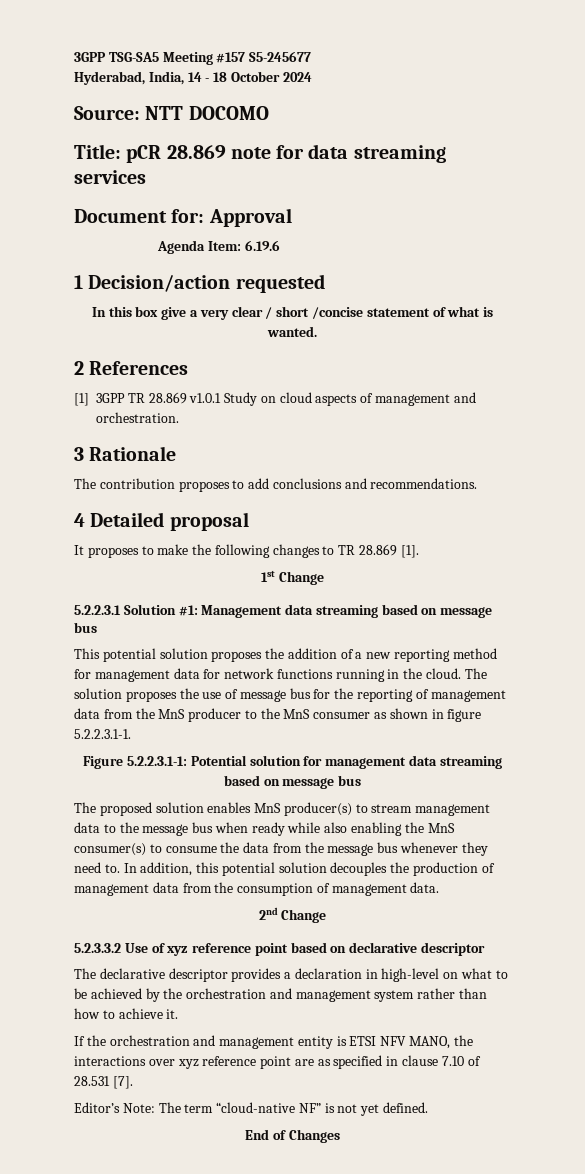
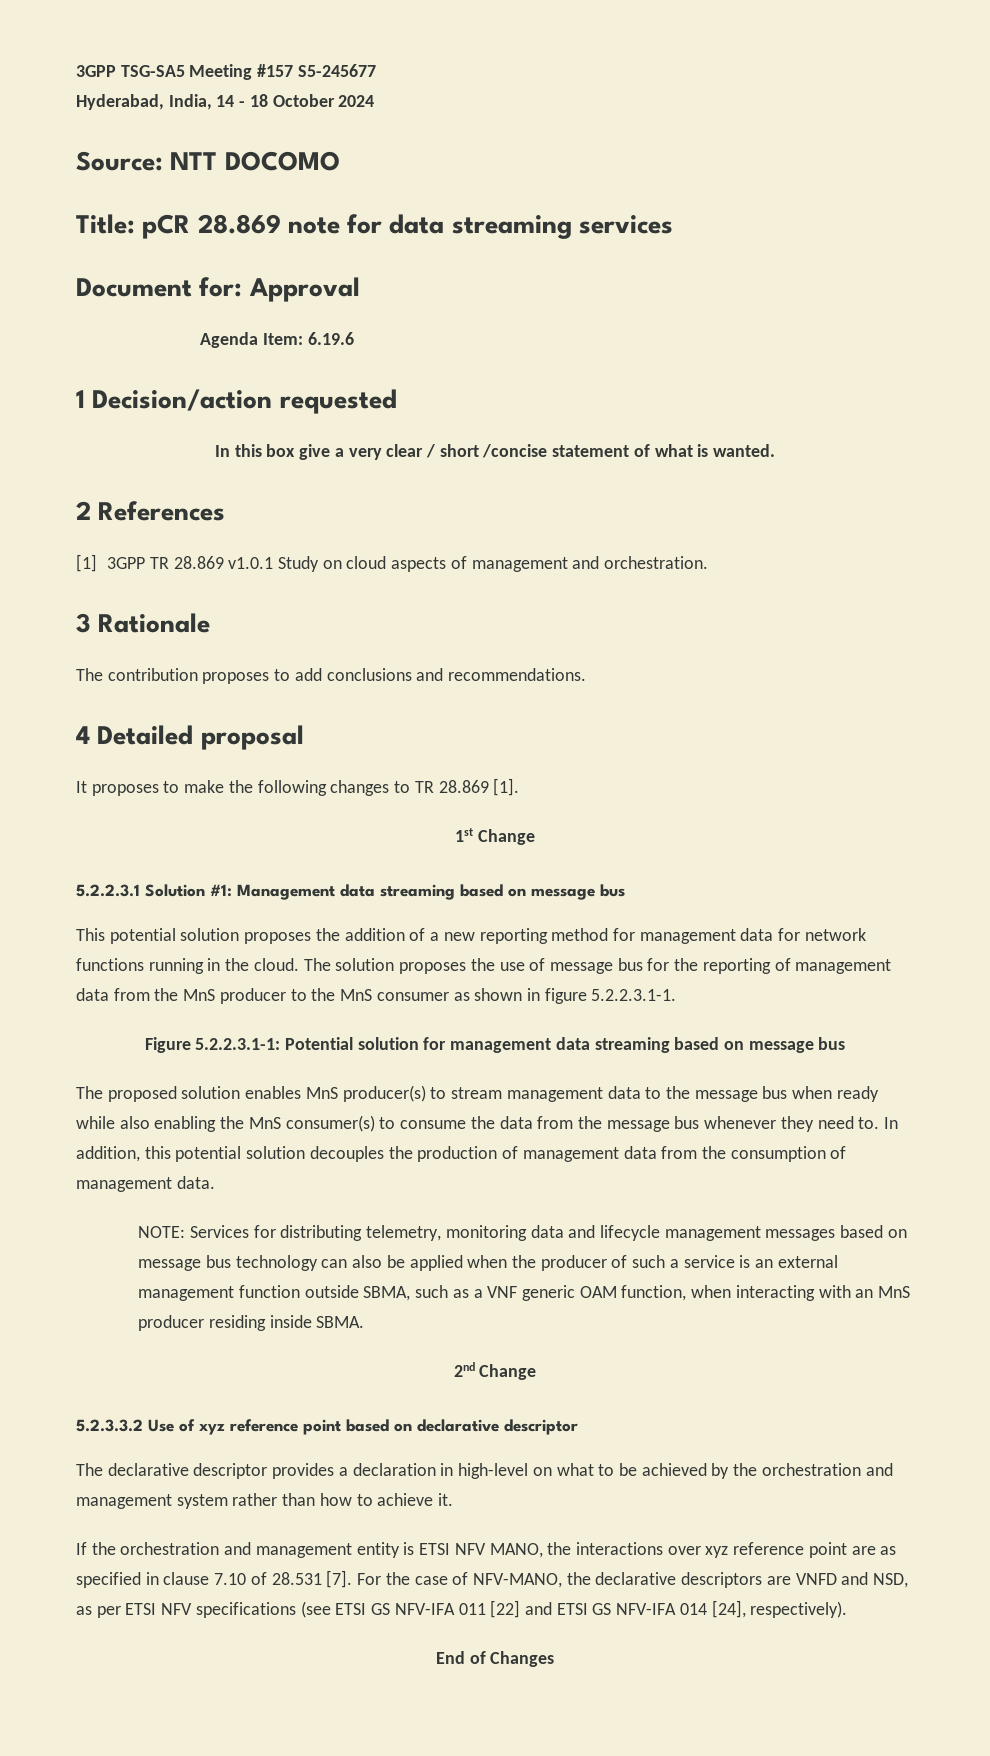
(440, 887) none -> [138,1225,907,1241] [138,1255,838,1271] [138,1285,911,1301] [138,1315,365,1331] // NOTE: Services for distributing telemetry, monitoring data and lifecycle management messages based on message bus technology can also be applied when the producer of such a service is an external management function outside SBMA, such as a VNF generic OAM function, when interacting with an MnS producer residing inside SBMA.
[74,1102,429,1116] // Editor’s Note: The term “cloud-native NF” is not yet defined. -> [357,1572,909,1588] [76,1600,848,1618] For the case of NFV-MANO, the declarative descriptors are VNFD and NSD, as per ETSI NFV specifications (see ETSI GS NFV-IFA 011 [22] and ETSI GS NFV-IFA 014 [24], respectively).

